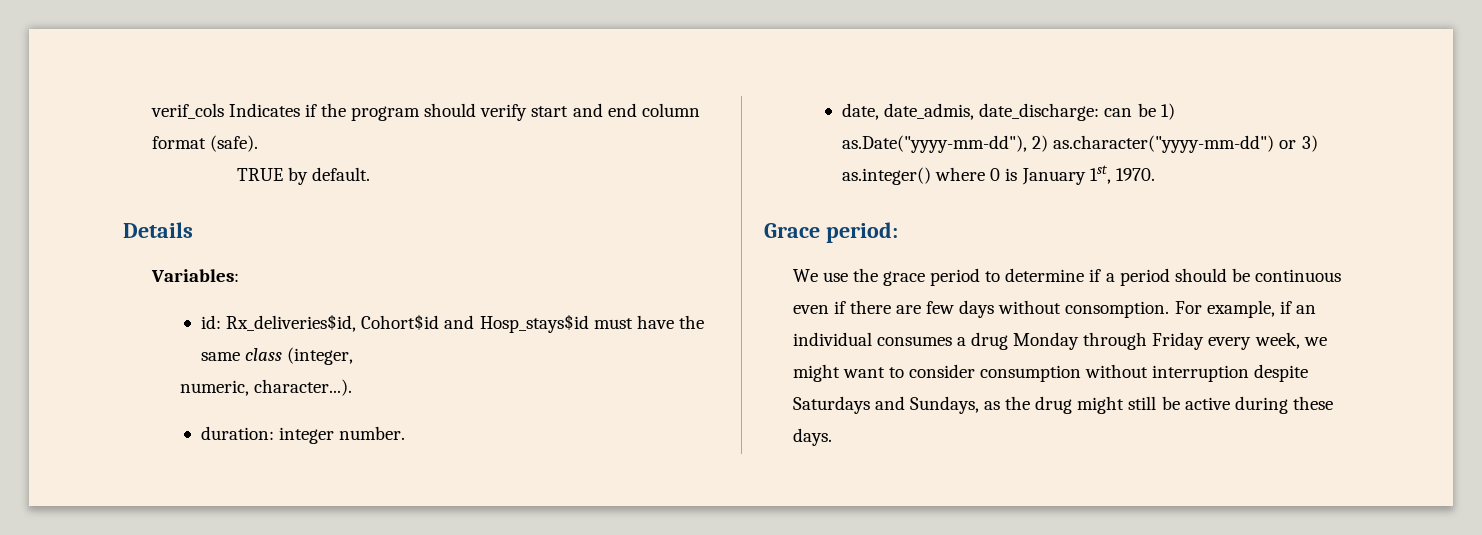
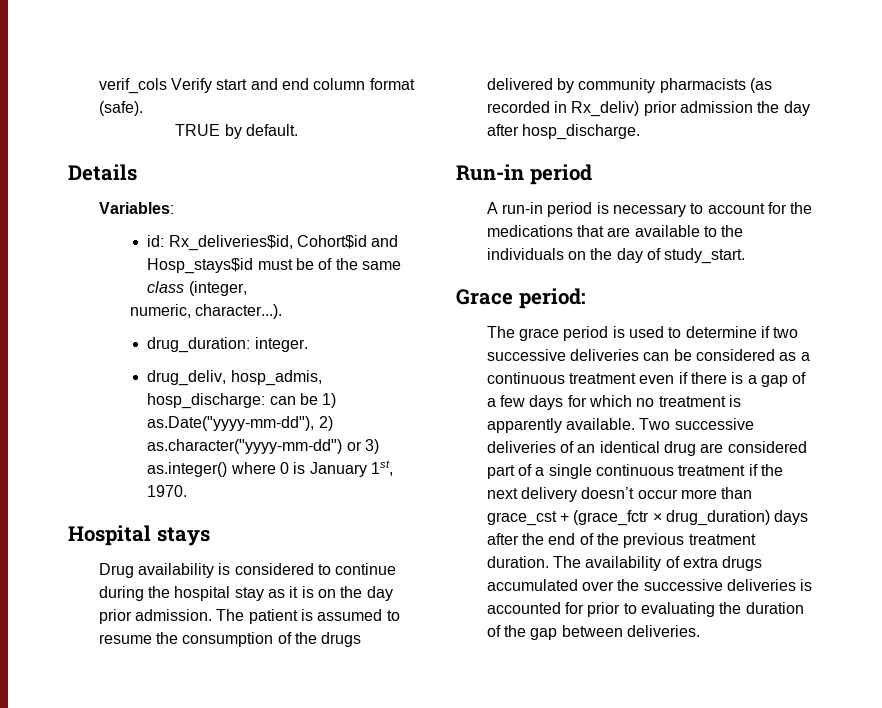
[228,103,528,121] Indicates if the program should verify -> [171,78,213,93] Verify
[636,315,674,329] have -> [295,258,333,270] be of
[200,426,406,444] [841,103,1100,121] duration: integer number. // date, date_admis, date_discharge: -> [147,337,308,353] [147,370,322,386] [147,393,266,409] drug_duration: integer. // drug_deliv, hosp_admis, hosp_discharge:
[764,222,898,243] [792,268,1342,286] [792,300,1316,318] [792,332,1327,350] [792,364,1309,382] [792,396,1333,414] [792,428,832,446] Grace period: // We use the grace period to determine if a period should be continuous even if there are few days without consomption. For example, if an individual consumes a drug Monday through Friday every week, we might want to consider consumption without interruption despite Saturdays and Sundays, as the drug might still be active during these days. -> [68,525,210,546] [98,563,397,578] [98,586,393,601] [98,609,400,624] [98,632,362,647] [486,78,773,93] [486,101,810,117] [486,124,641,140] [456,164,592,185] [486,202,813,217] [486,225,744,237] [486,248,746,264] [456,288,586,309] [486,326,799,341] [486,349,810,361] [486,372,807,387] [486,395,742,410] [486,418,754,433] [486,441,807,456] [486,464,784,479] [486,487,753,502] [486,510,809,526] [486,533,756,548] [486,556,763,571] [486,579,813,591] [486,602,804,617] [486,625,701,640] Hospital stays // Drug availability is considered to continue during the hospital stay as it is on the day prior admission. The patient is assumed to resume the consumption of the drugs delivered by community pharmacists (as recorded in Rx_deliv) prior admission the day after hosp_discharge. // Run-in period // A run-in period is necessary to account for the medications that are available to the individuals on the day of study_start. // Grace period: // The grace period is used to determine if two successive deliveries can be considered as a continuous treatment even if there is a gap of a few days for which no treatment is apparently available. Two successive deliveries of an identical drug are considered part of a single continuous treatment if the next delivery doesn’t occur more than grace_cst + (grace_fctr × drug_duration) days after the end of the previous treatment duration. The availability of extra drugs accumulated over the successive deliveries is accounted for prior to evaluating the duration of the gap between deliveries.

